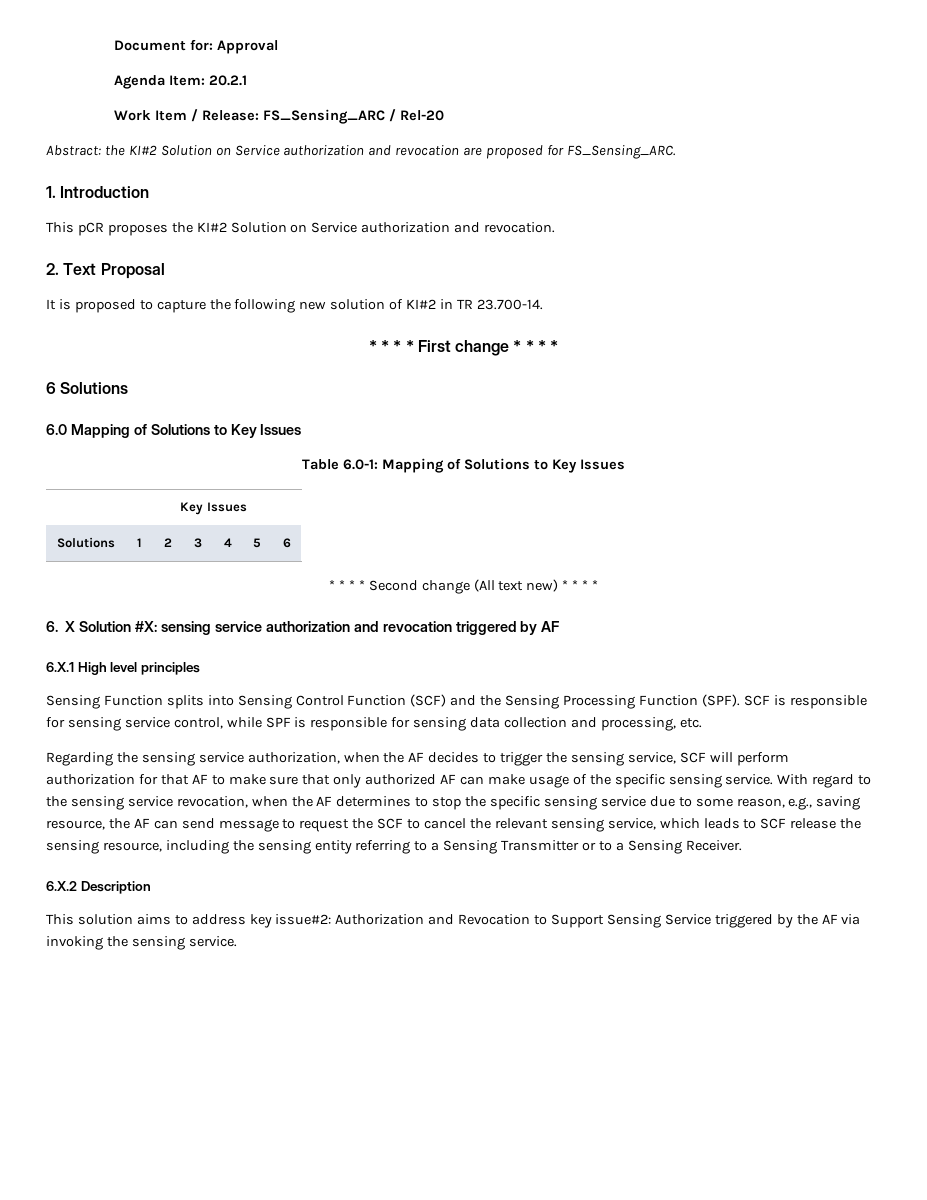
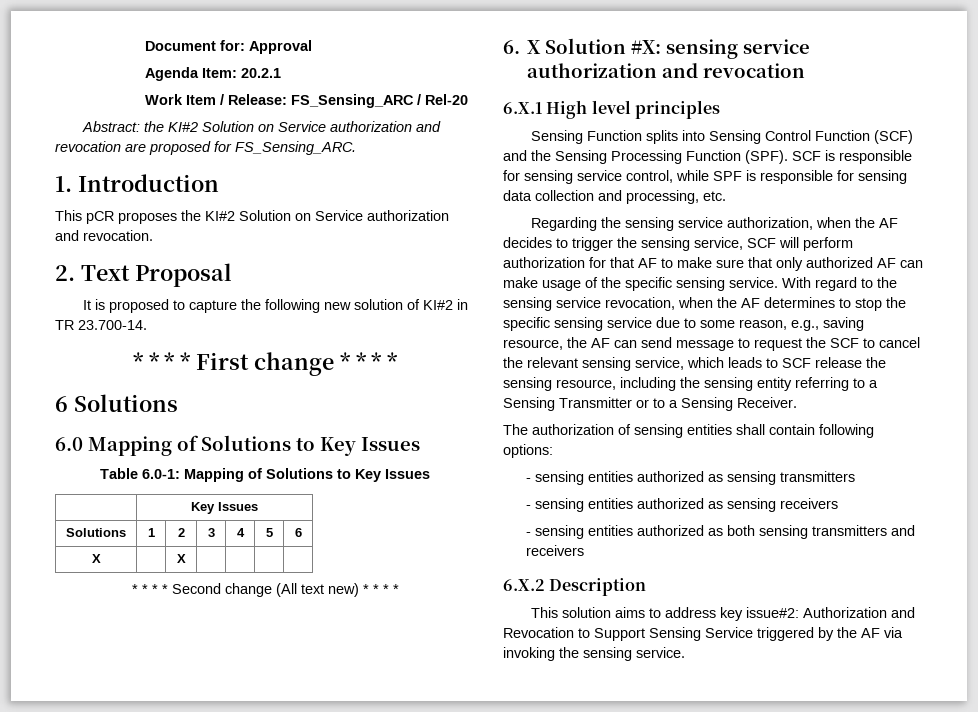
(291, 543) none -> [91,554,101,563] [176,554,186,563] // X | | X | | | |
[455,621,560,635] triggered by AF -> (806, 70) none
(742, 845) none -> [503,424,874,438] [503,444,553,458] [525,471,855,485] [525,498,838,512] [525,525,915,539] [525,545,584,556] // The authorization of sensing entities shall contain following options: // - sensing entities authorized as sensing transmitters // - sensing entities authorized as sensing receivers // - sensing entities authorized as both sensing transmitters and receivers

